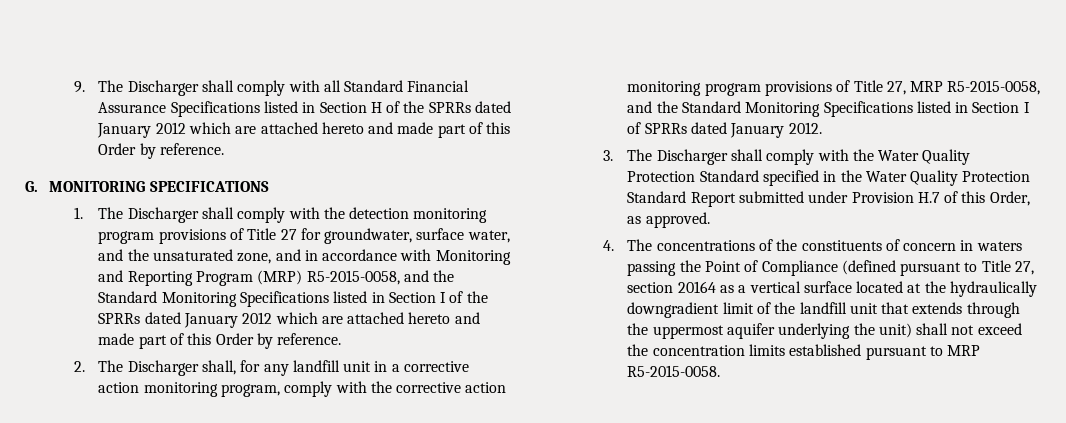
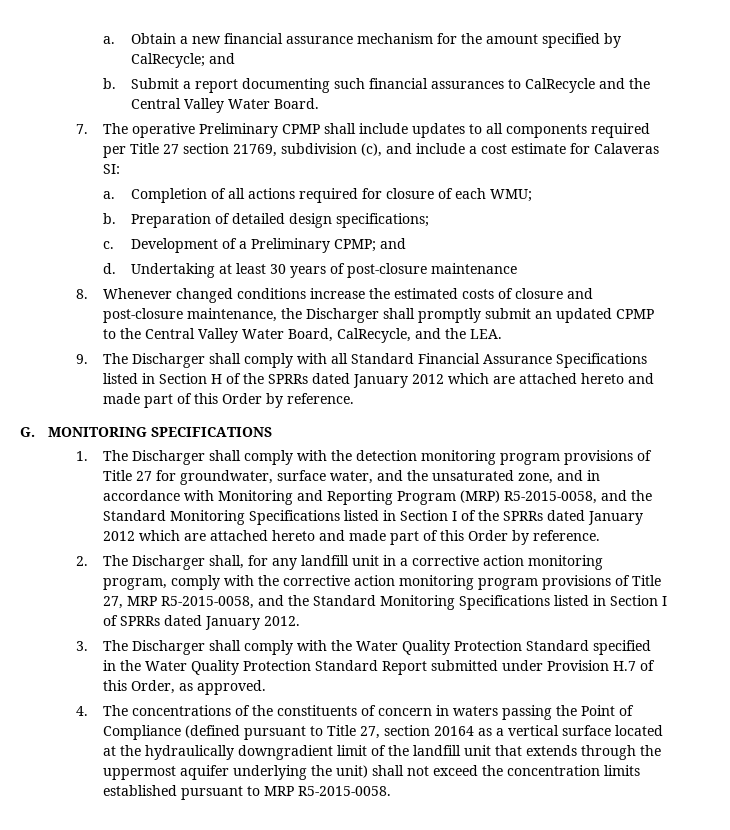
(73, 87) none -> [103,33,622,48] [131,53,236,68] [103,78,651,93] [131,98,320,113] [75,123,651,138] [103,143,660,158] [103,164,121,174] [103,188,533,203] [103,213,430,228] [103,238,407,253] [103,263,518,278] [75,288,594,303] [103,308,655,323] [103,328,503,343] a. Obtain a new financial assurance mechanism for the amount specified by CalRecycle; and // b. Submit a report documenting such financial assurances to CalRecycle and the Central Valley Water Board. // 7. The operative Preliminary CPMP shall include updates to all components required per Title 27 section 21769, subdivision (c), and include a cost estimate for Calaveras SI: // a. Completion of all actions required for closure of each WMU; // b. Preparation of detailed design specifications; // c. Development of a Preliminary CPMP; and // d. Undertaking at least 30 years of post-closure maintenance // 8. Whenever changed conditions increase the estimated costs of closure and post-closure maintenance, the Discharger shall promptly submit an updated CPMP to the Central Valley Water Board, CalRecycle, and the LEA. //

